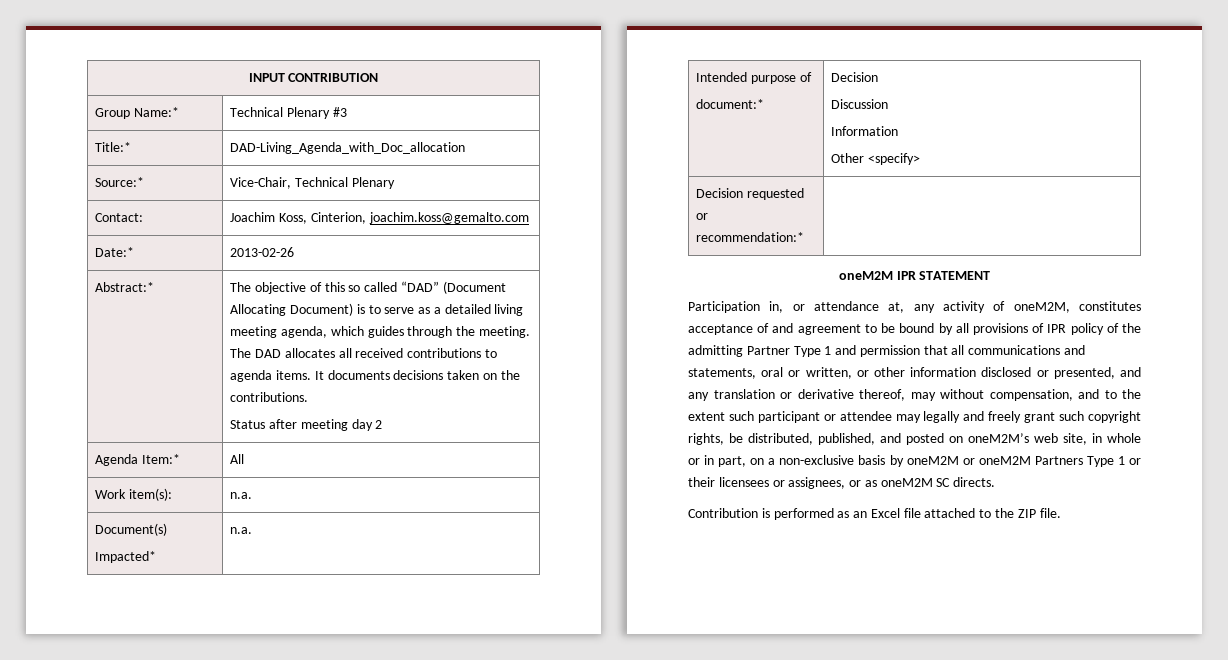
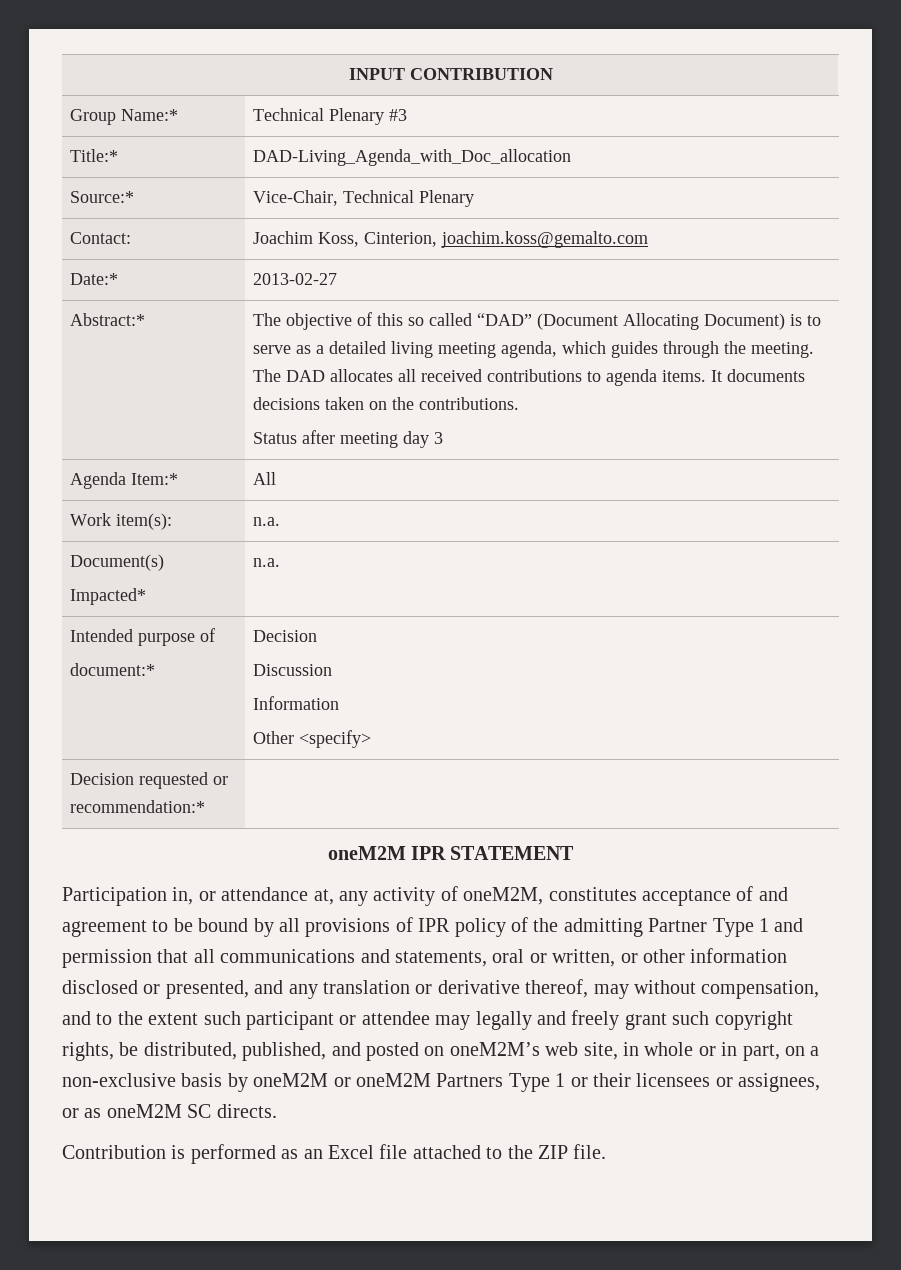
[230,247,295,257] 2013-02-26 -> [253,273,338,285] 2013-02-27
[375,420,383,429] 2 -> [434,432,444,444] 3

